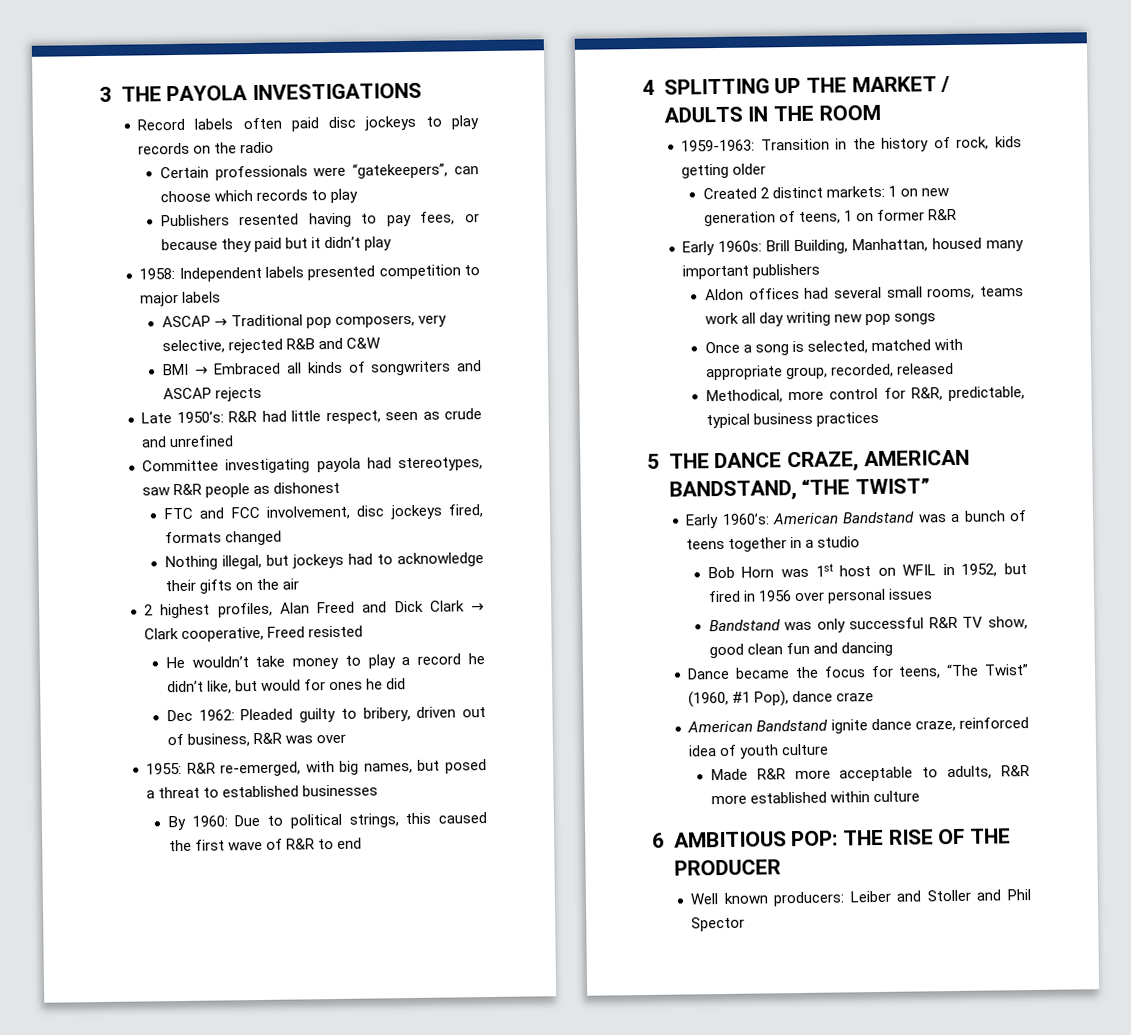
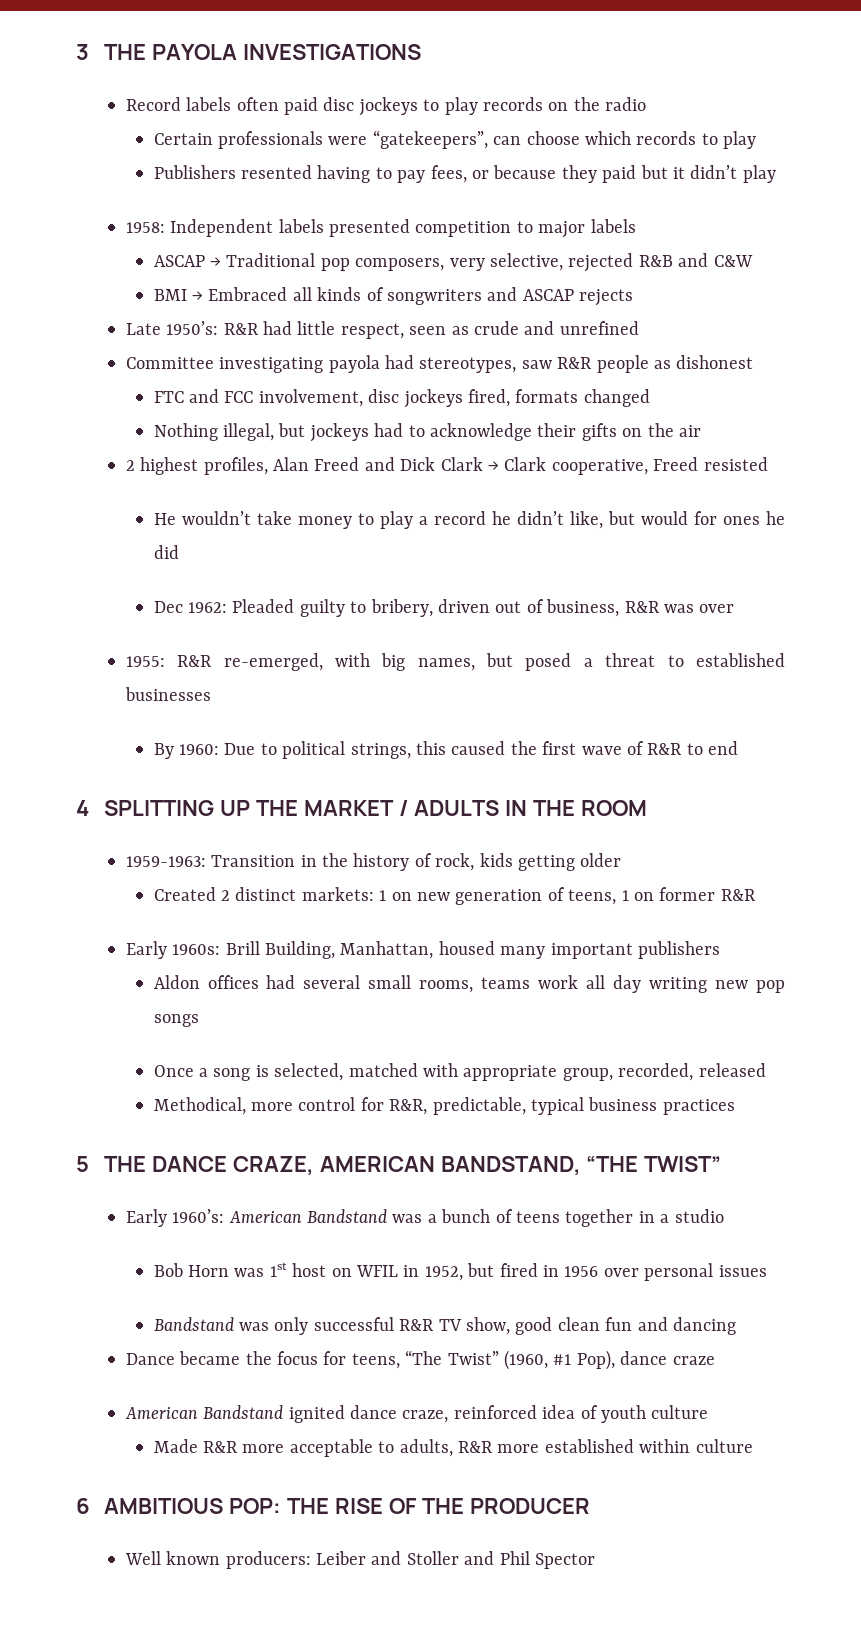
[830,719,868,734] ignite -> [288,1405,345,1423] ignited

